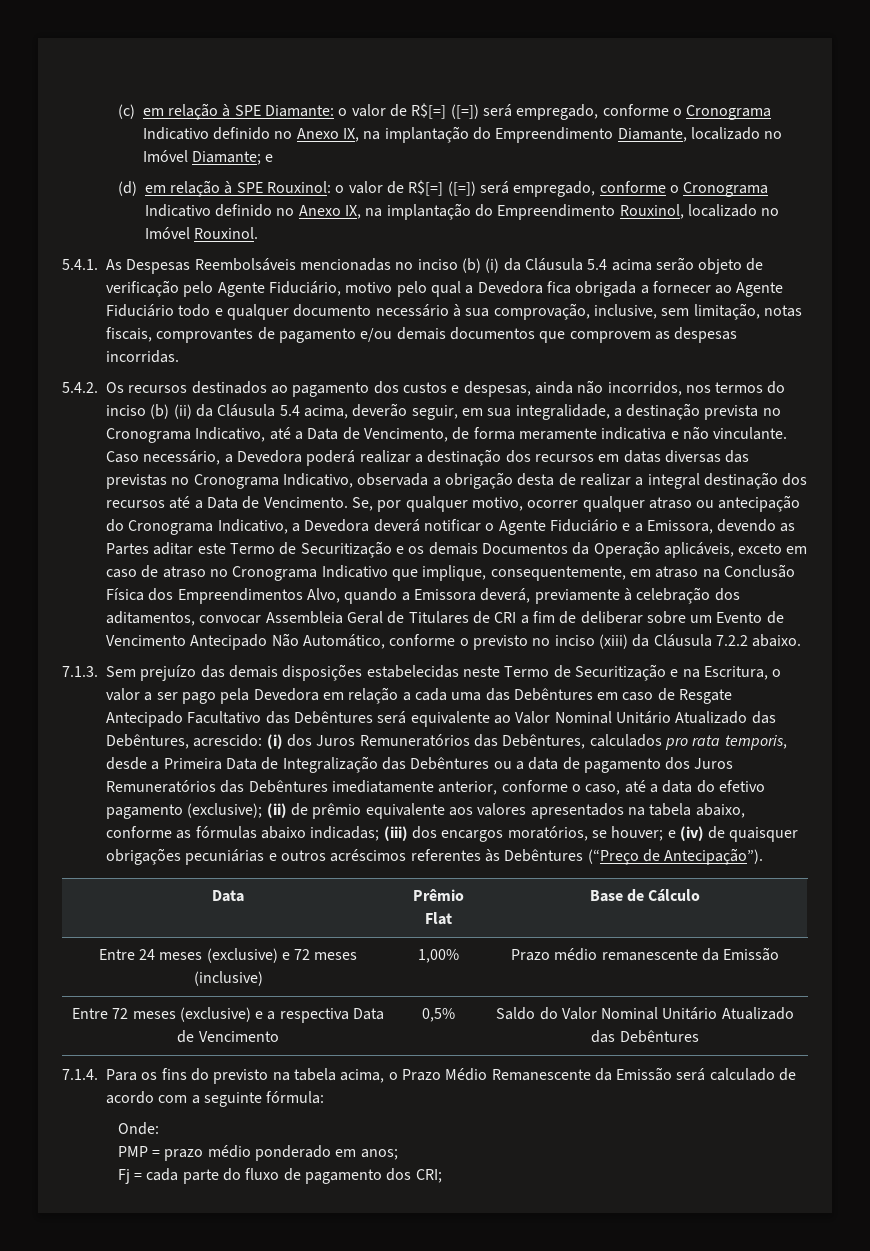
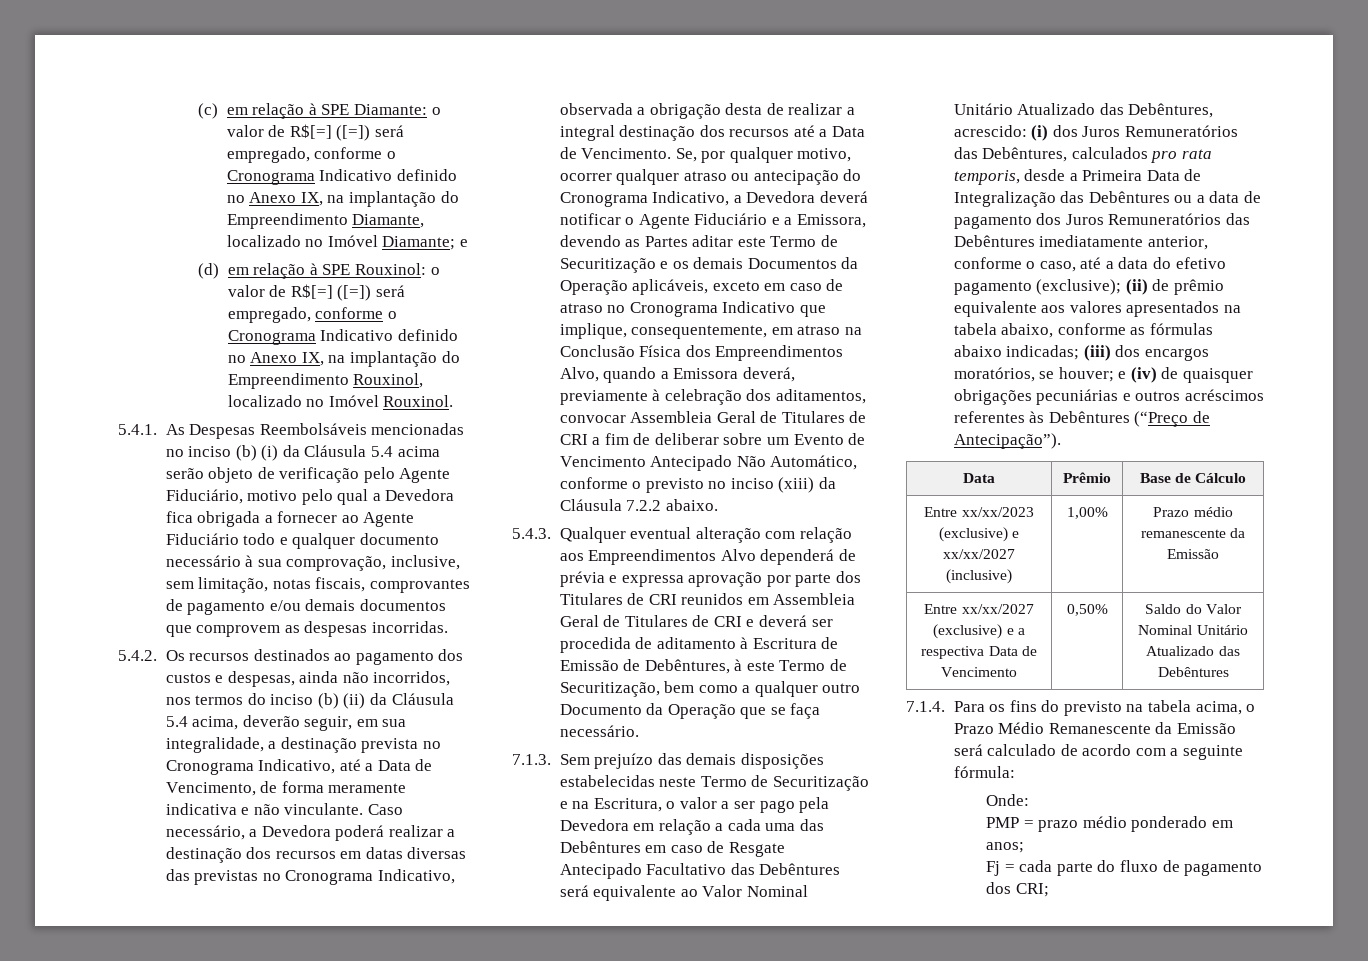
(802, 640) none -> [512,527,852,543] [559,549,856,565] [559,571,862,587] [559,593,856,605] [559,615,833,627] [559,637,839,653] [559,659,848,674] [559,681,861,697] [559,703,821,719] [559,725,639,737] // 5.4.3. Qualquer eventual alteração com relação aos Empreendimentos Alvo dependerá de prévia e expressa aprovação por parte dos Titulares de CRI reunidos em Assembleia Geral de Titulares de CRI e deverá ser procedida de aditamento à Escritura de Emissão de Debêntures, à este Termo de Securitização, bem como a qualquer outro Documento da Operação que se faça necessário.
[424,912,452,925] Flat -> (1111, 477) none
[138,948,358,963] 24 meses (exclusive) e 72 meses -> [961,507,1034,517] [938,527,1020,542] [943,549,1015,559] xx/xx/2023 (exclusive) e xx/xx/2027
[112,1008,176,1019] 72 meses -> [961,604,1034,614] xx/xx/2027
[421,1008,455,1022] 0,5% -> [1066,604,1108,616] 0,50%

